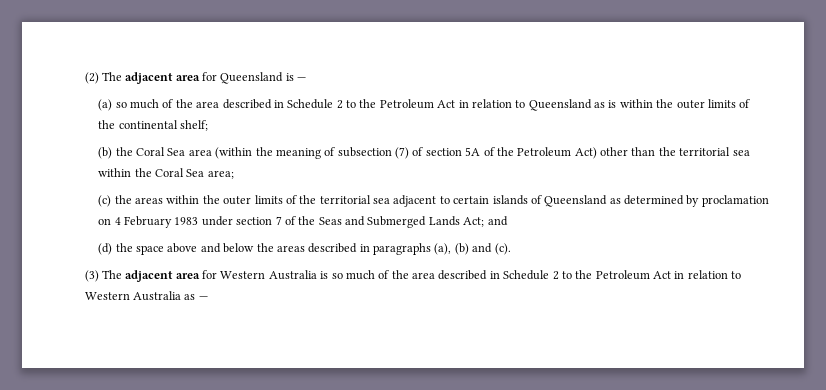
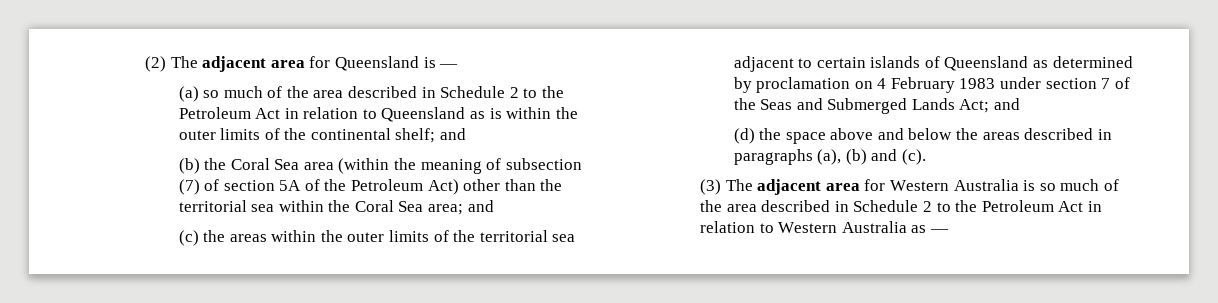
(209, 125) none -> [440,128,467,140] and
(234, 174) none -> [467,200,494,212] and

